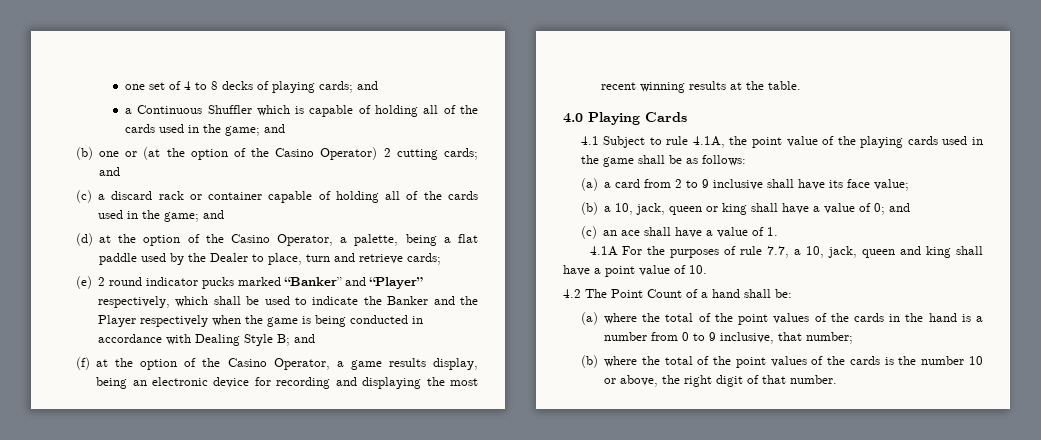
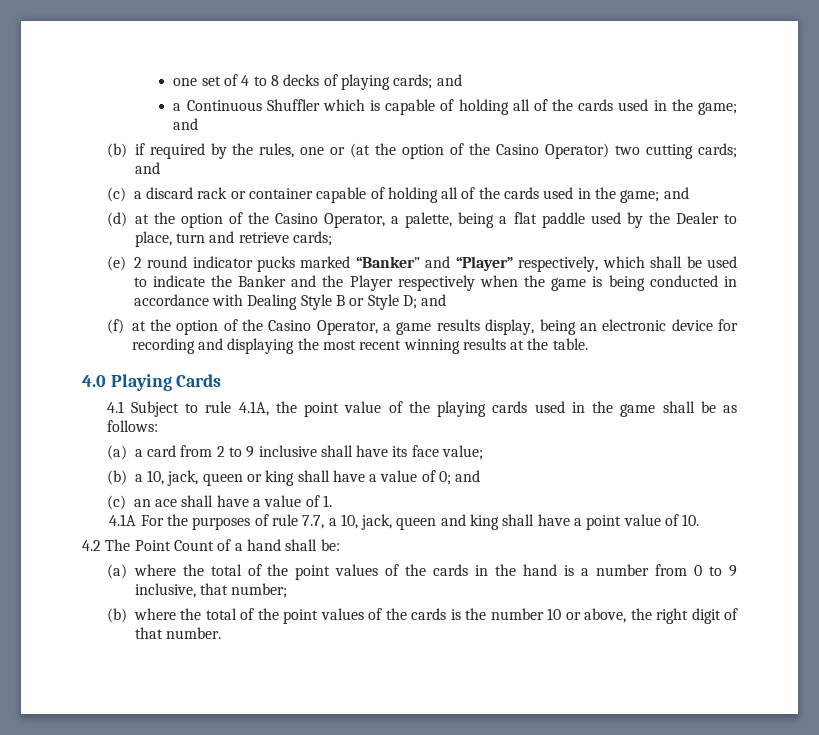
(93, 153) none -> [134,143,295,159] if required by the rules,
[383,148,391,157] 2 -> [615,145,641,155] two
[277,334,291,346] B; -> [335,294,417,310] B or Style D;

